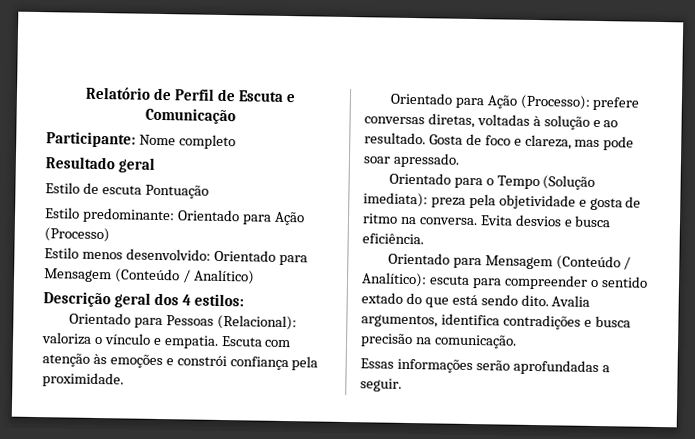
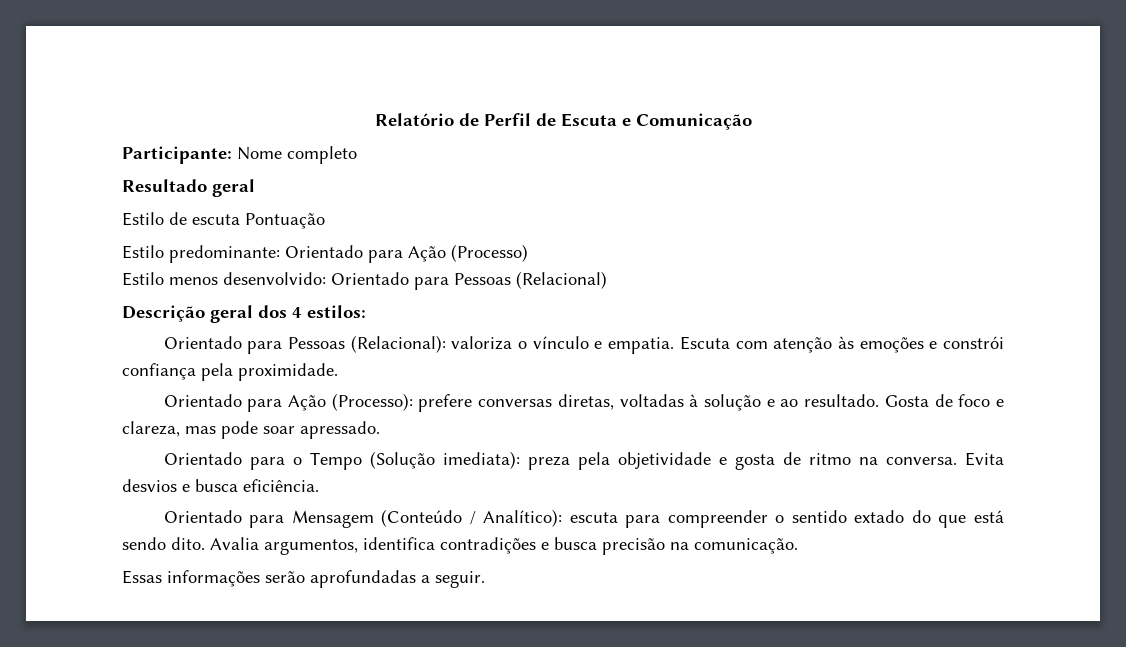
[43,268,255,285] Mensagem (Conteúdo / Analítico) -> [454,271,607,289] Pessoas (Relacional)

